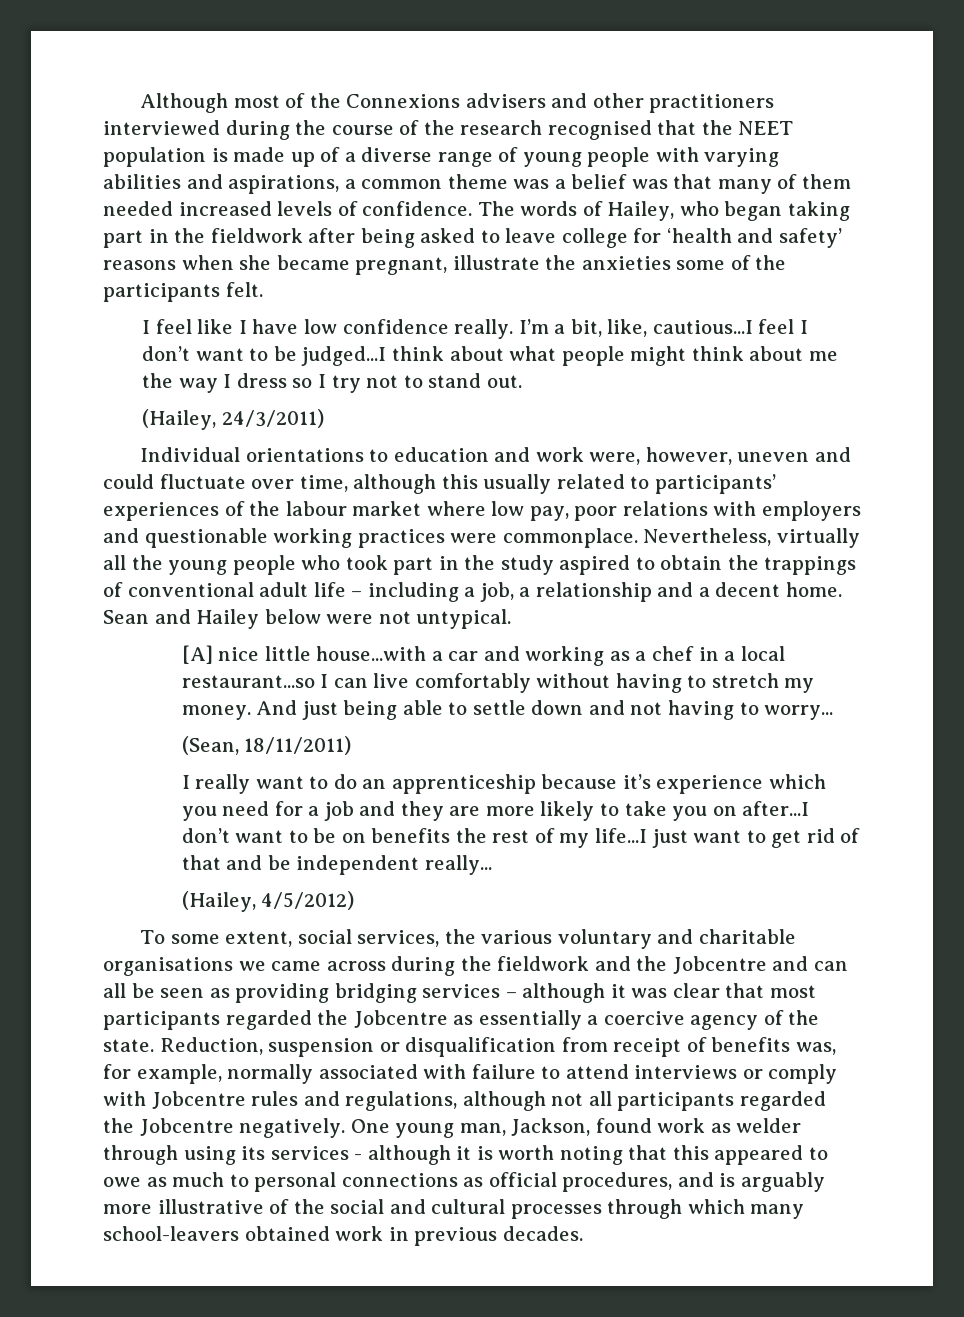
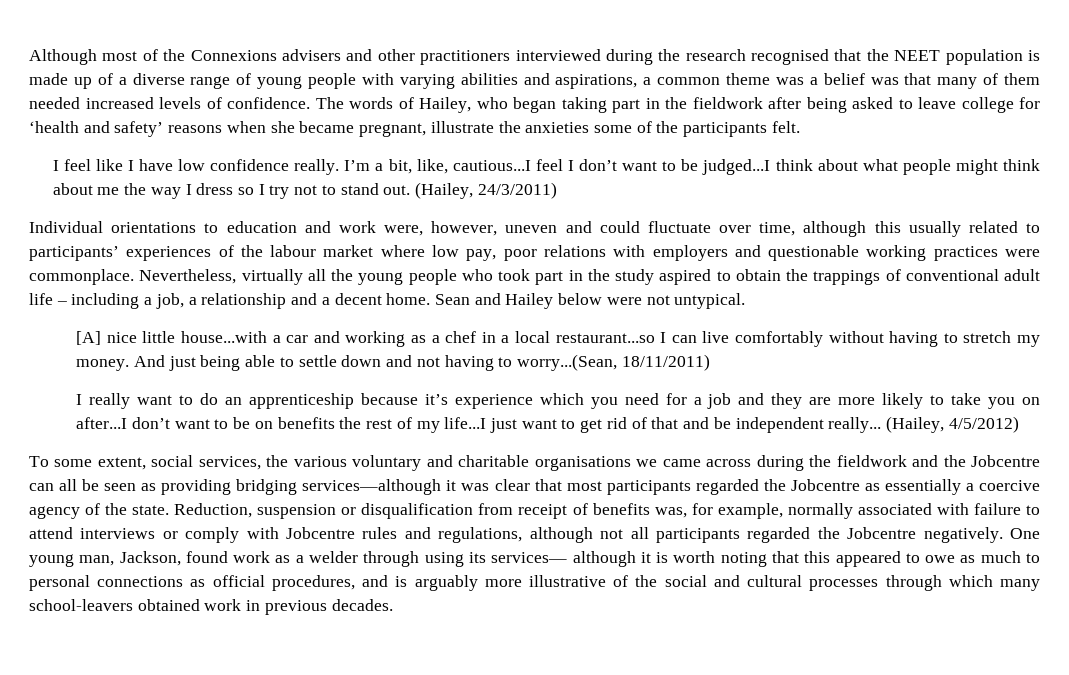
[331,120,455,135] course of the -> (681, 55) none
(522, 381) // -> (411, 190) none
[764,705,834,720] [181,736,239,755] worry... // (Sean, -> [516,354,617,371] worry...(Sean,
(492, 865) // -> (882, 425) none
[772,956,809,971] and -> (1041, 461) none
[422,983,606,1003] services – although -> [302,479,442,495] services—although
(731, 1128) none -> [295,555,304,563] a
[270,1146,363,1160] services - -> [491,552,568,563] services—

